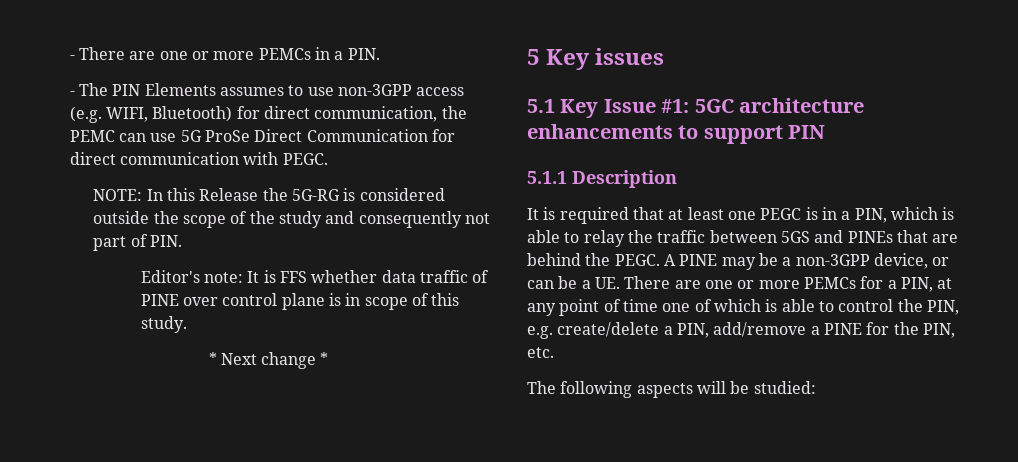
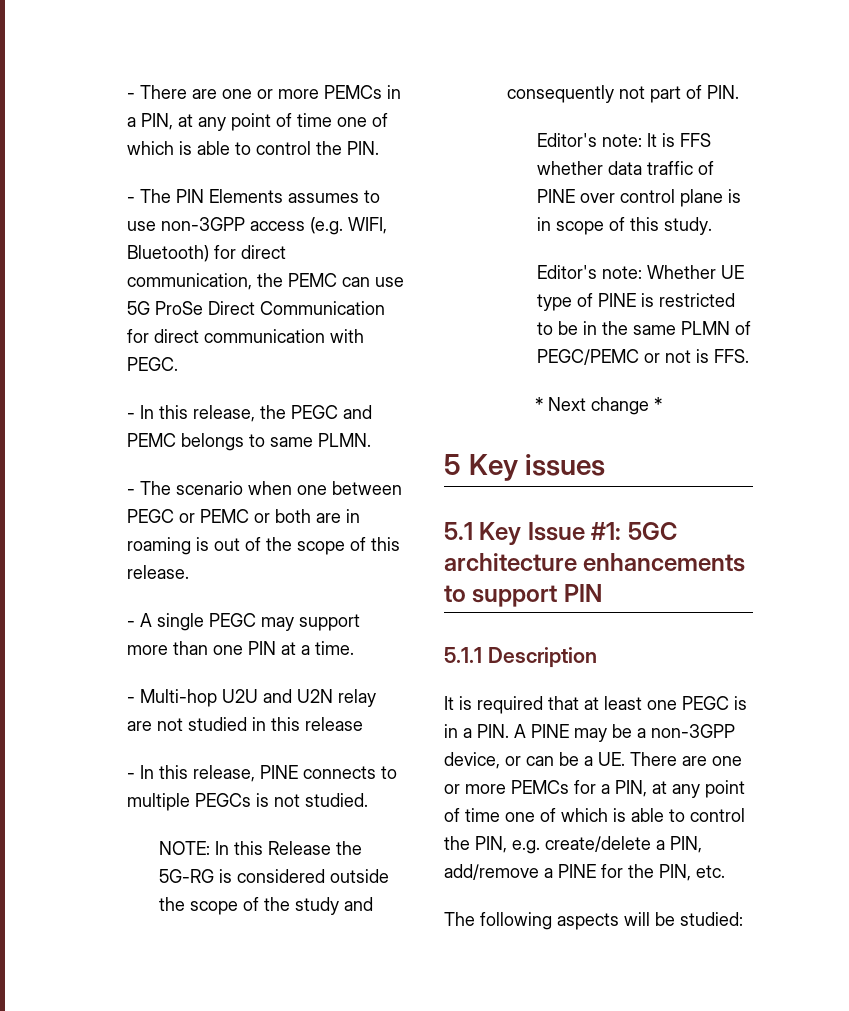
(344, 55) none -> [141,113,389,131] [127,141,343,155] PIN, at any point of time one of which is able to control the
(328, 159) none -> [127,405,373,422] [127,433,372,451] [127,481,403,495] [127,509,361,523] [127,537,401,555] [127,565,190,579] [127,613,361,631] [127,641,355,655] [127,689,377,707] [127,717,364,731] [127,765,398,782] [127,793,369,811] // - In this release, the PEGC and PEMC belongs to same PLMN. // - The scenario when one between PEGC or PEMC or both are in roaming is out of the scope of this release. // - A single PEGC may support more than one PIN at a time. // - Multi-hop U2U and U2N relay are not studied in this release // - In this release, PINE connects to multiple PEGCs is not studied.
(187, 324) none -> [536,265,744,279] [536,293,735,311] [536,321,751,335] [536,349,749,365] // Editor's note: Whether UE type of PINE is restricted to be in the same PLMN of PEGC/PEMC or not is FFS.
[854,207,955,223] [527,230,959,247] [527,253,660,266] PIN, which is able to relay the traffic between 5GS and PINEs that are behind the PEGC. -> [477,724,509,738] PIN.

